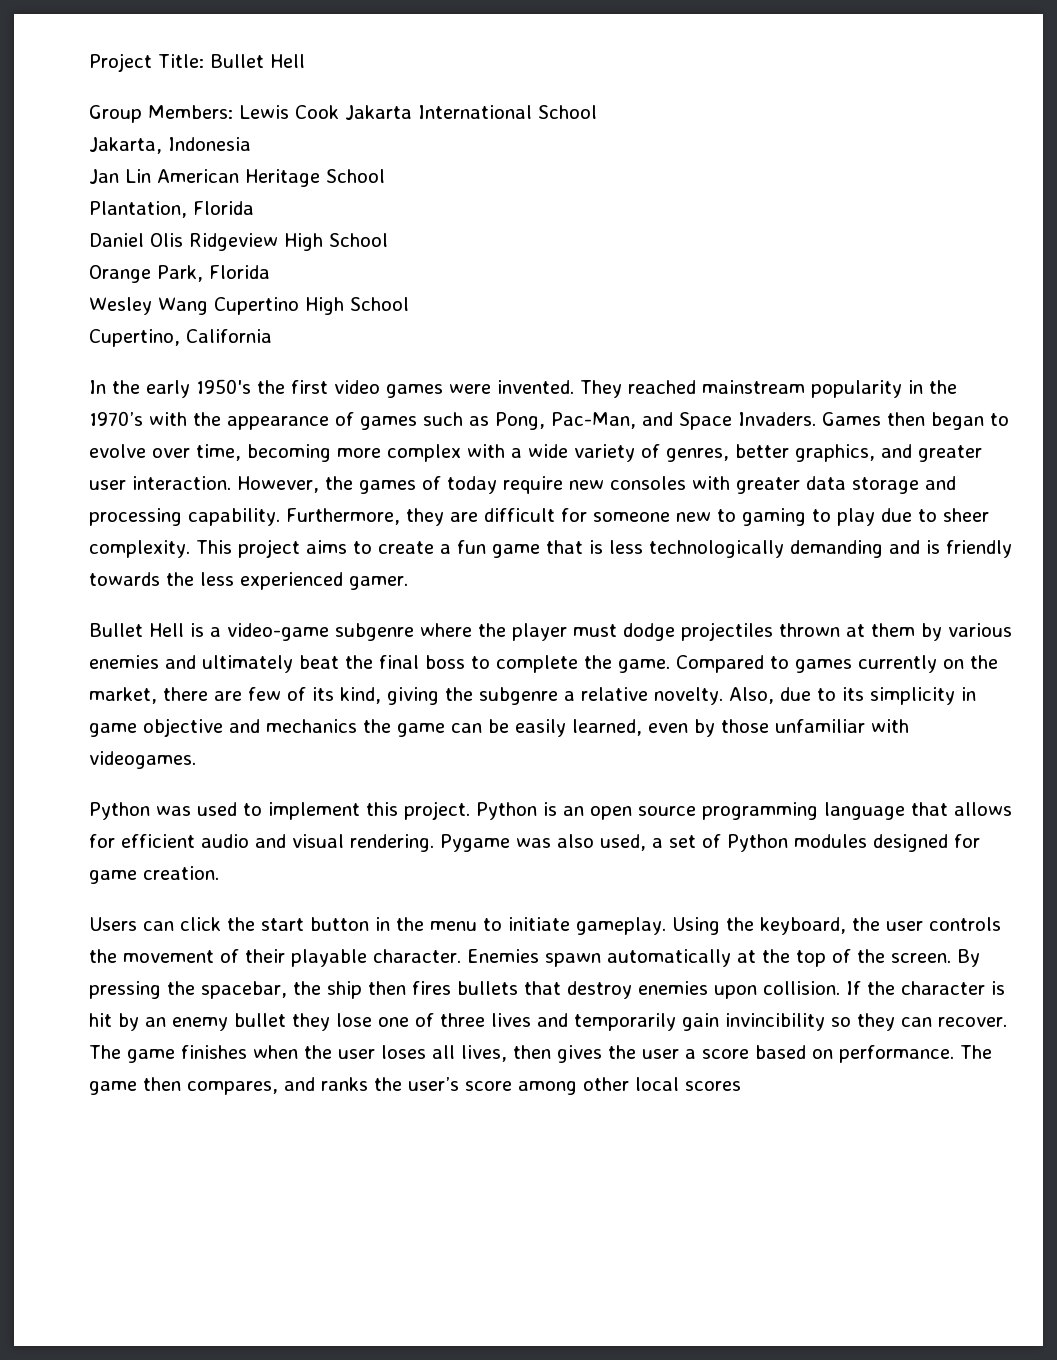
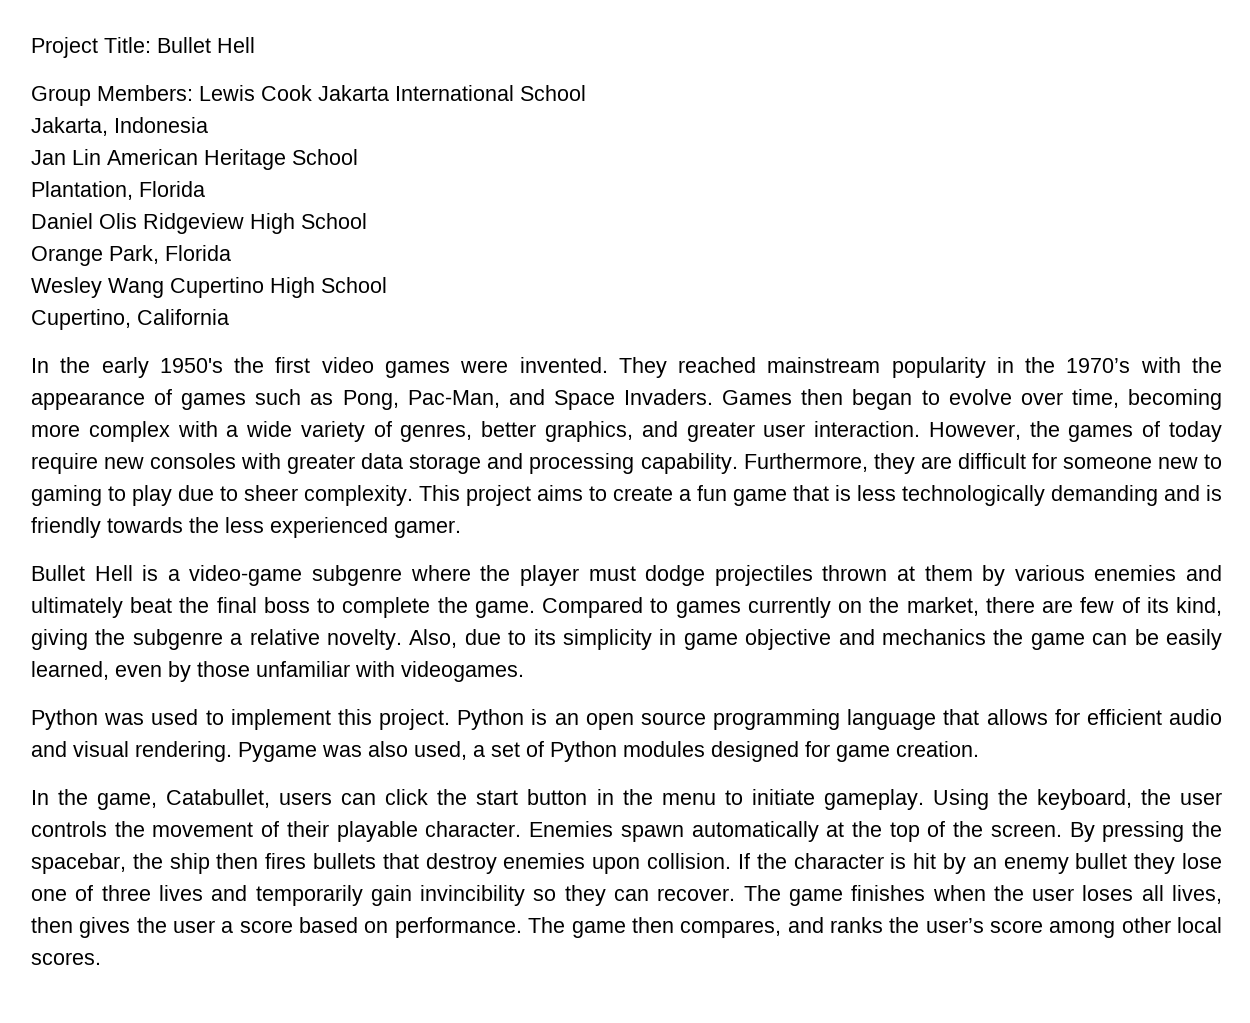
[89,917,137,931] Users -> [31,789,333,810] In the game, Catabullet, users
[685,1081,741,1091] scores -> [31,952,101,965] scores.

